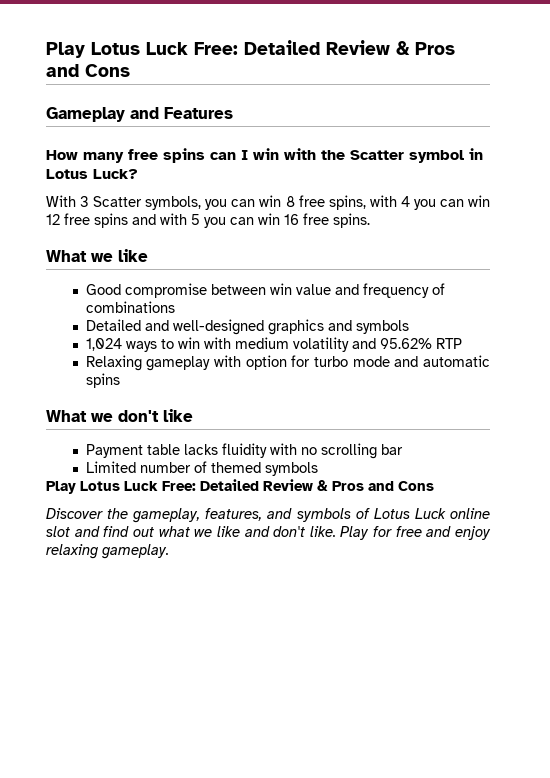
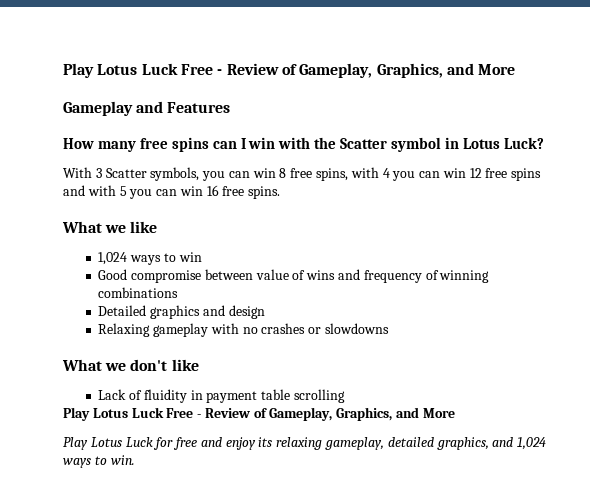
[46,40,455,58] [46,64,130,77] Play Lotus Luck Free: Detailed Review & Pros and Cons -> [63,63,516,78] Play Lotus Luck Free - Review of Gameplay, Graphics, and More
[85,283,445,298] [85,301,175,313] [85,319,409,335] [85,337,462,352] [85,355,491,371] [85,373,120,388] [46,409,193,422] [85,443,403,459] [85,461,318,476] [46,479,434,494] [46,508,490,523] [46,526,492,540] [46,544,169,559] Good compromise between win value and frequency of combinations // Detailed and well-designed graphics and symbols // 1,024 ways to win with medium volatility and 95.62% RTP // Relaxing gameplay with option for turbo mode and automatic spins // What we don't like // Payment table lacks fluidity with no scrolling bar // Limited number of themed symbols // Play Lotus Luck Free: Detailed Review & Pros and Cons // Discover the gameplay, features, and symbols of Lotus Luck online slot and find out what we like and don't like. Play for free and enjoy relaxing gameplay. -> [98,252,202,265] [98,269,490,283] [98,287,179,298] [98,305,265,319] [98,323,390,337] [62,359,199,371] [98,389,346,403] [63,407,455,421] [63,437,547,450] [63,455,135,468] 1,024 ways to win // Good compromise between value of wins and frequency of winning combinations // Detailed graphics and design // Relaxing gameplay with no crashes or slowdowns // What we don't like // Lack of fluidity in payment table scrolling // Play Lotus Luck Free - Review of Gameplay, Graphics, and More // Play Lotus Luck for free and enjoy its relaxing gameplay, detailed graphics, and 1,024 ways to win.

